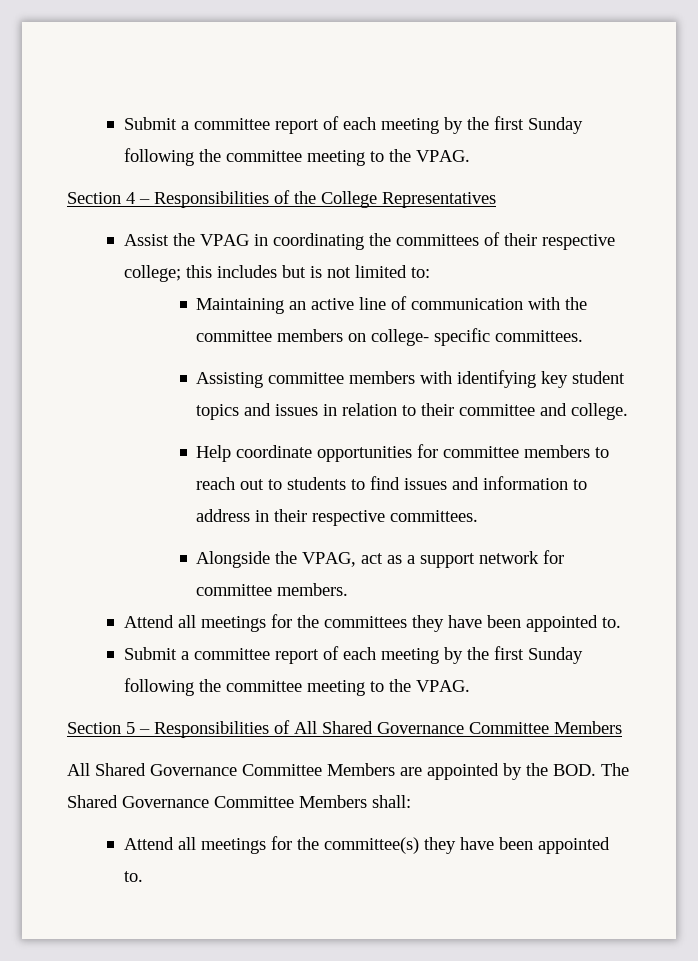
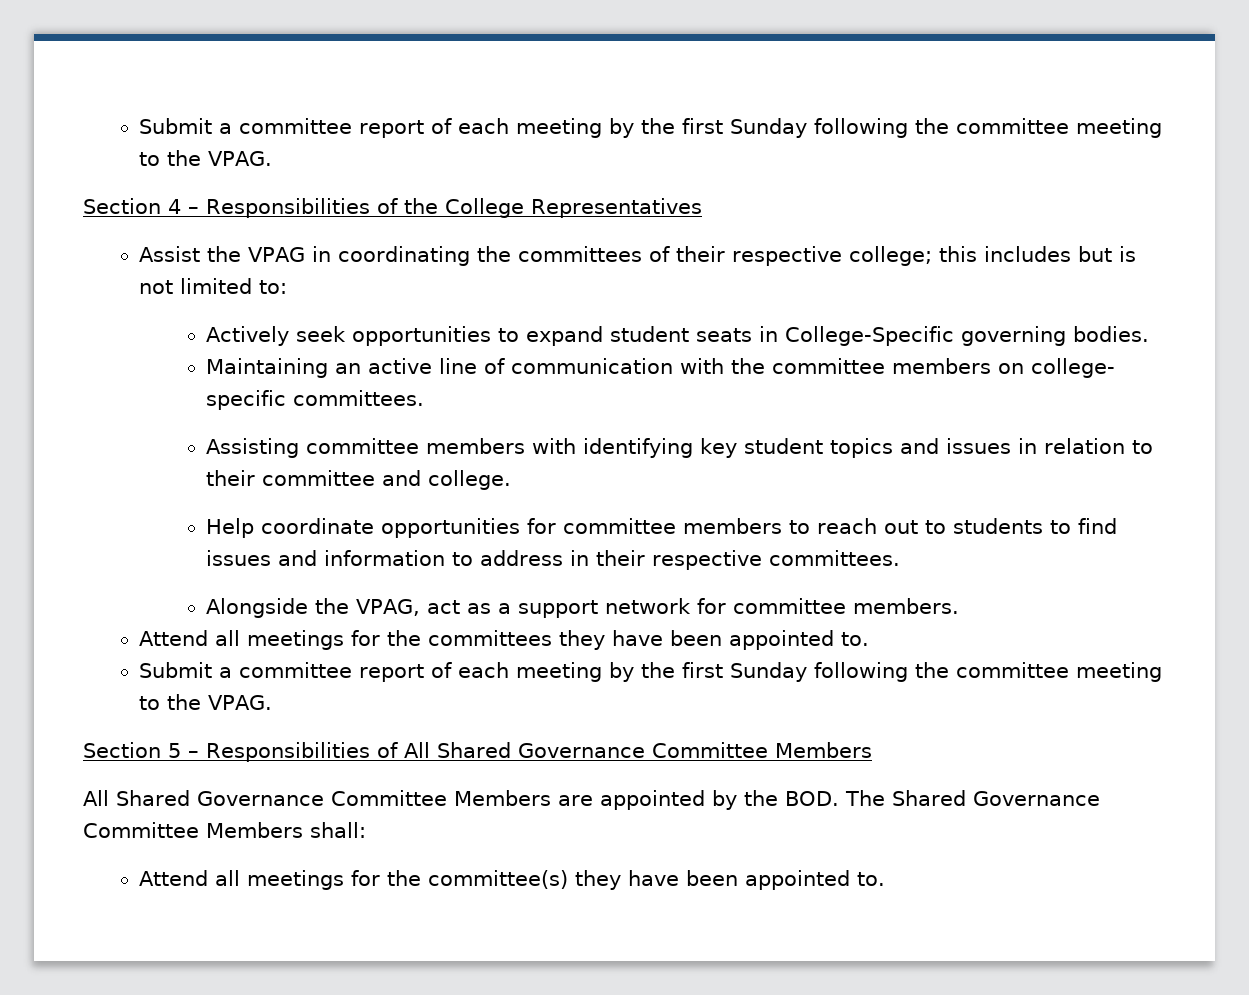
(430, 272) none -> [205,326,1149,346] // Actively seek opportunities to expand student seats in College-Specific governing bodies.

